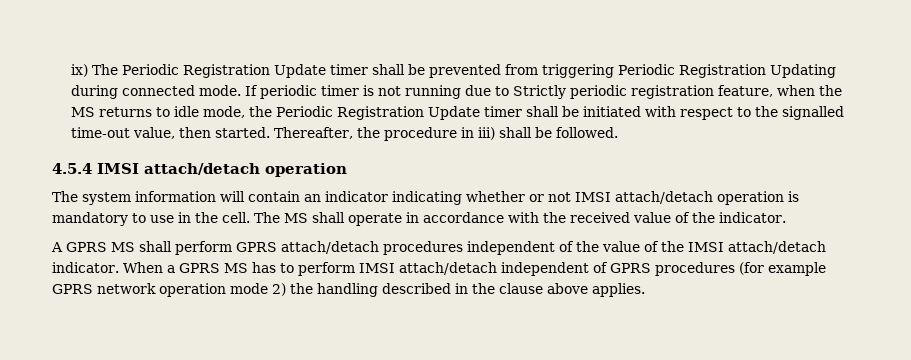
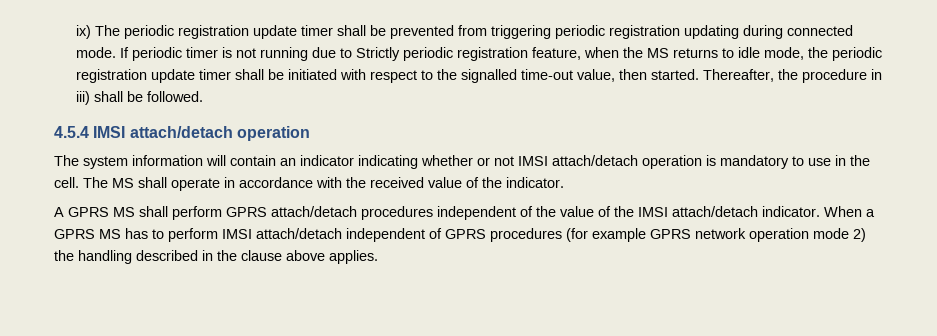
[122,64,327,78] Periodic Registration Update -> [123,25,297,39] periodic registration update
[618,64,837,78] Periodic Registration Updating -> [554,25,739,39] periodic registration updating
[276,106,481,120] Periodic Registration Update -> [831,47,882,61] [75,69,195,83] periodic registration update

